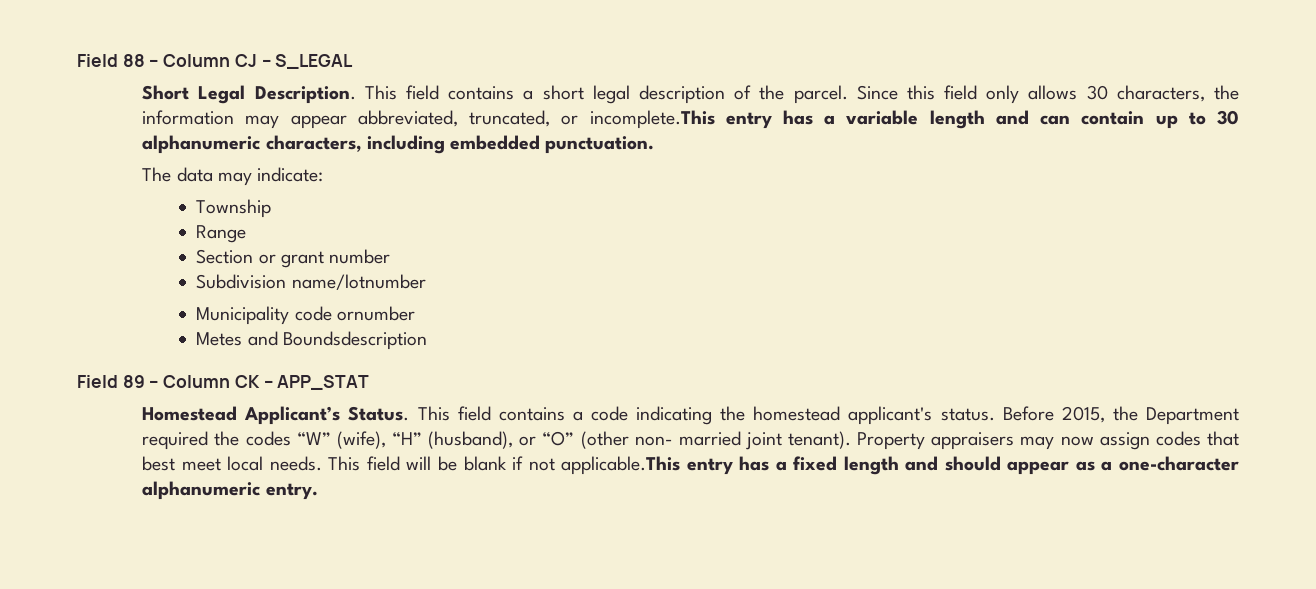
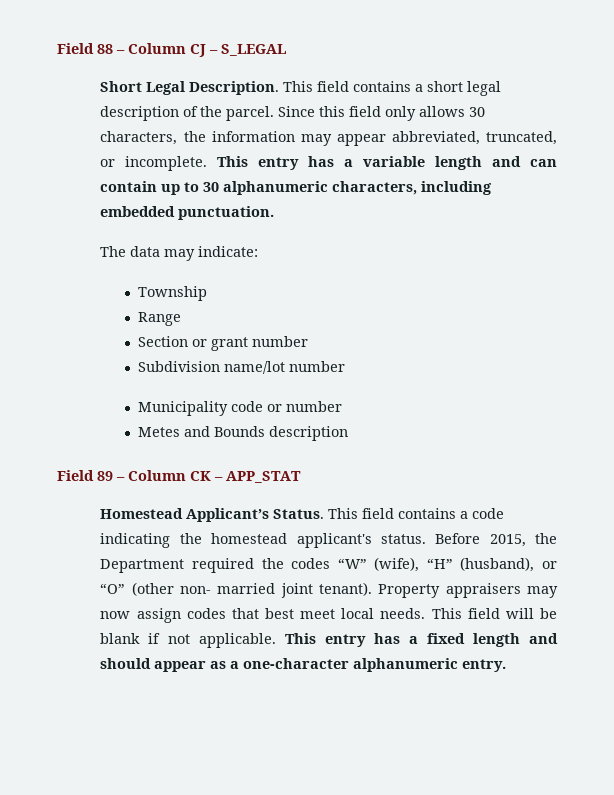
[589,110,715,129] incomplete.This -> [125,156,249,171] incomplete. This
[291,274,426,290] name/lotnumber -> [224,361,346,374] name/lot number
[336,306,415,321] ornumber -> [267,401,343,412] or number
[282,331,427,350] Boundsdescription -> [214,426,349,441] Bounds description
[561,456,681,475] applicable.This -> [198,633,316,648] applicable. This

